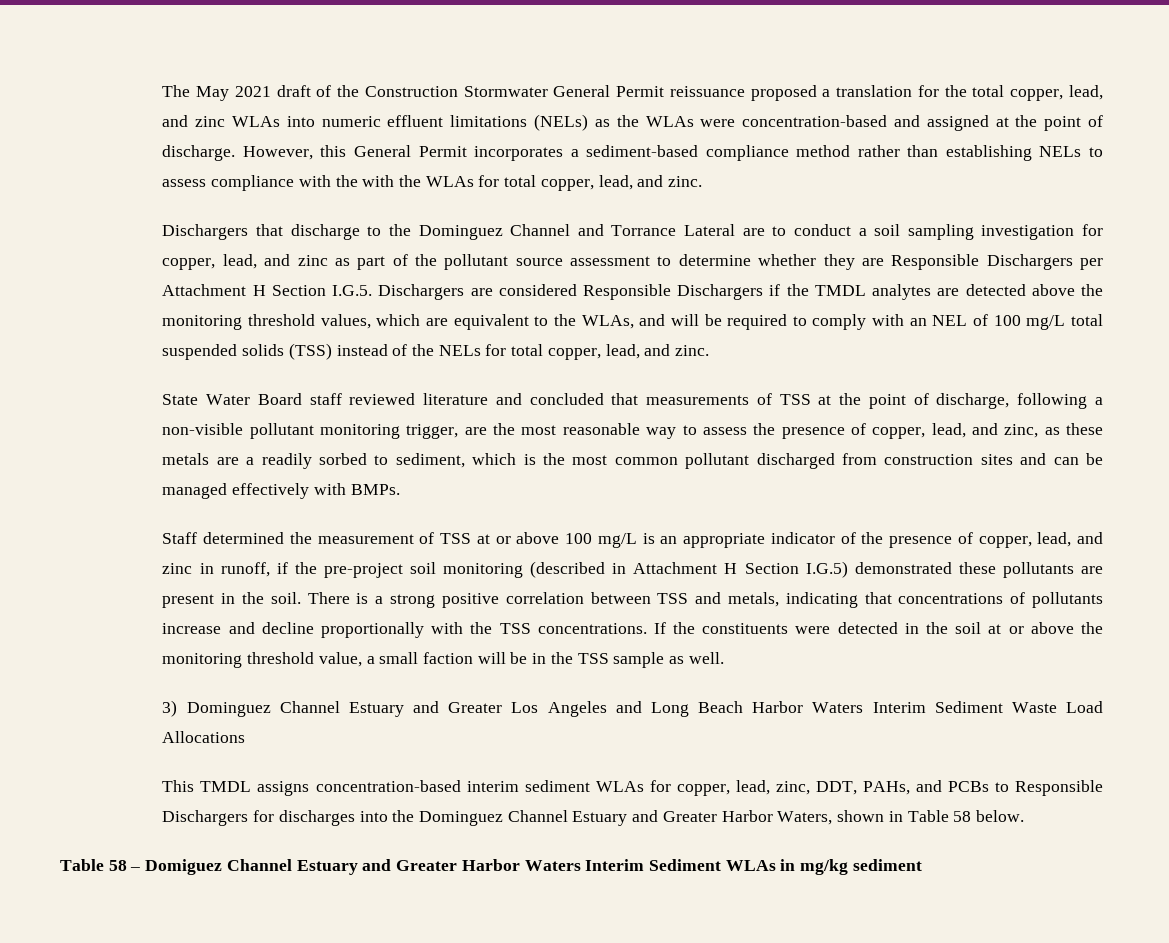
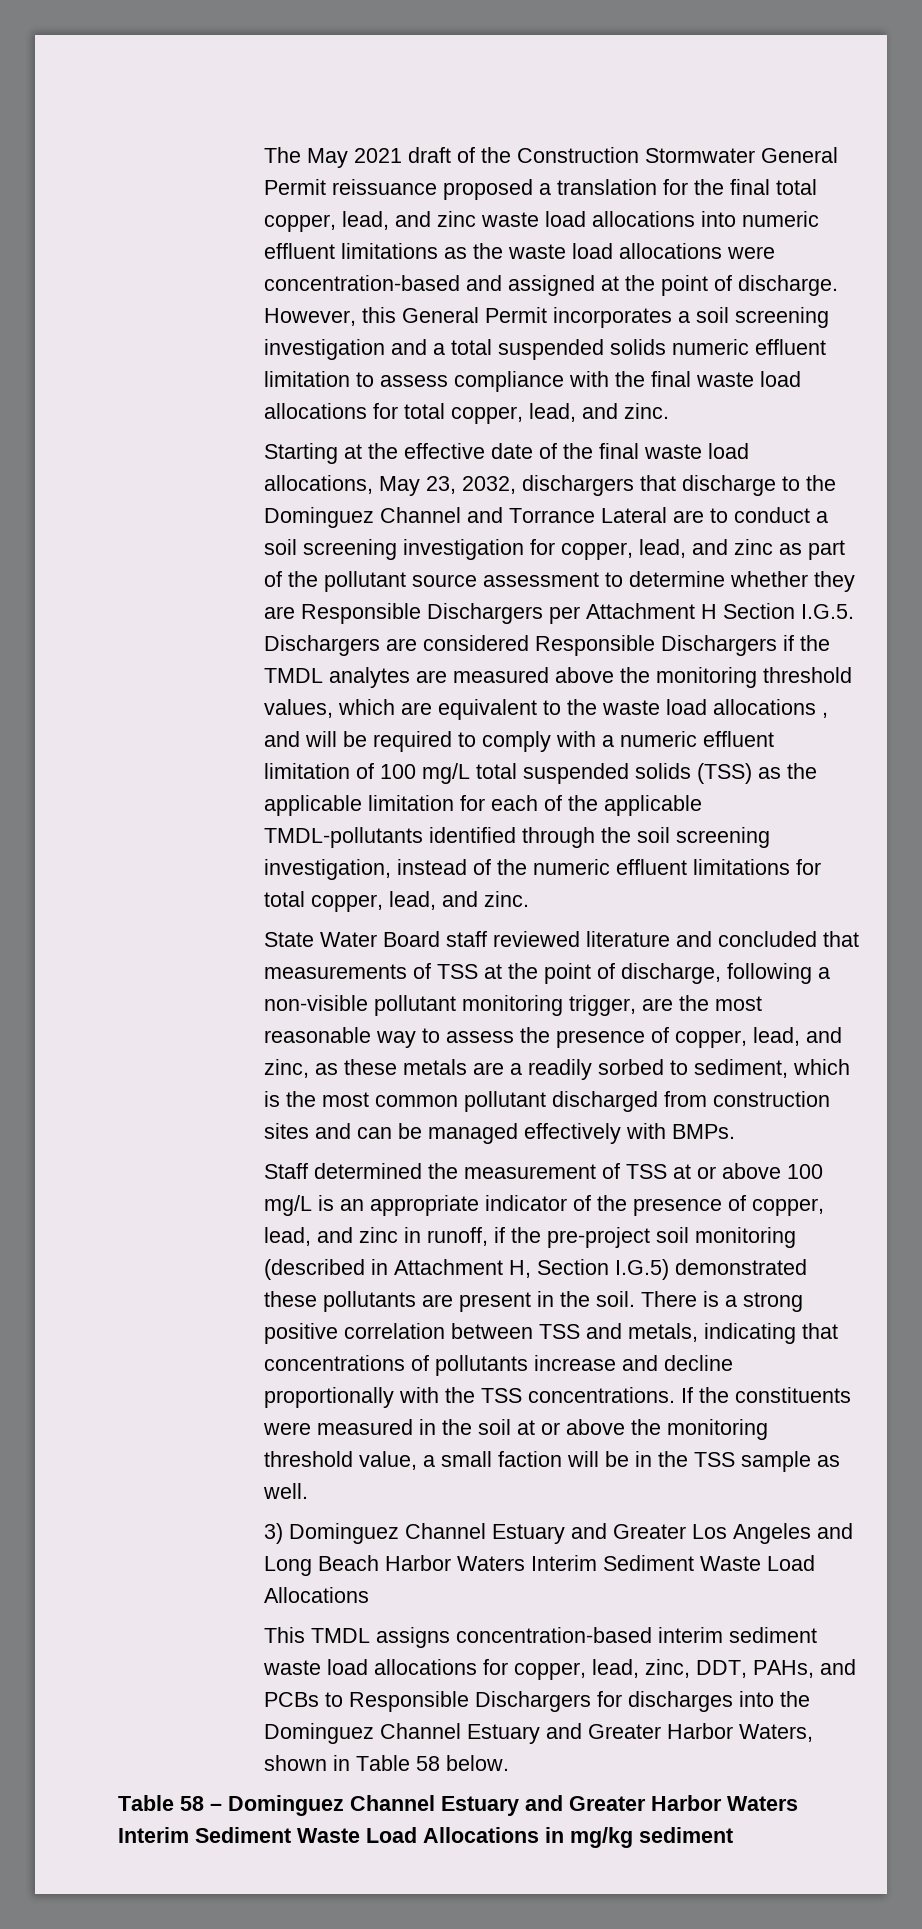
(967, 91) none -> [729,179,770,195] final
[232,116,281,127] WLAs -> [480,211,695,227] waste load allocations
[534,114,694,131] (NELs) as the WLAs -> [443,243,722,259] as the waste load allocations
[586,145,1082,161] sediment-based compliance method rather than establishing NELs -> [695,307,829,328] [263,339,826,360] [263,371,350,387] soil screening investigation and a total suspended solids numeric effluent limitation
[362,175,703,191] [162,224,249,240] with the WLAs for total copper, lead, and zinc. // Dischargers -> [650,371,801,387] [263,403,669,424] [263,443,749,464] [263,475,634,496] final waste load allocations for total copper, lead, and zinc. // Starting at the effective date of the final waste load allocations, May 23, 2032, dischargers
[907,224,974,240] sampling -> [302,539,397,560] screening
[965,284,1026,296] detected -> [452,667,549,683] measured
[581,315,634,329] WLAs, -> [601,699,828,718] waste load allocations ,
[909,315,968,326] an NEL -> [601,731,774,747] [263,763,350,779] a numeric effluent limitation
[336,344,481,356] instead of the NELs -> [757,763,817,779] [263,795,702,816] [263,827,770,848] [263,859,790,880] as the applicable limitation for each of the applicable TMDL-pollutants identified through the soil screening investigation, instead of the numeric effluent limitations
[724,563,738,574] H -> [508,1260,531,1278] H,
[837,622,898,634] detected -> [316,1419,413,1435] measured
[595,781,644,792] WLAs -> [262,1659,477,1675] waste load allocations
[145,859,223,875] Domiguez -> [228,1795,344,1816] Dominguez
[725,860,776,871] WLAs -> [297,1827,539,1843] Waste Load Allocations

